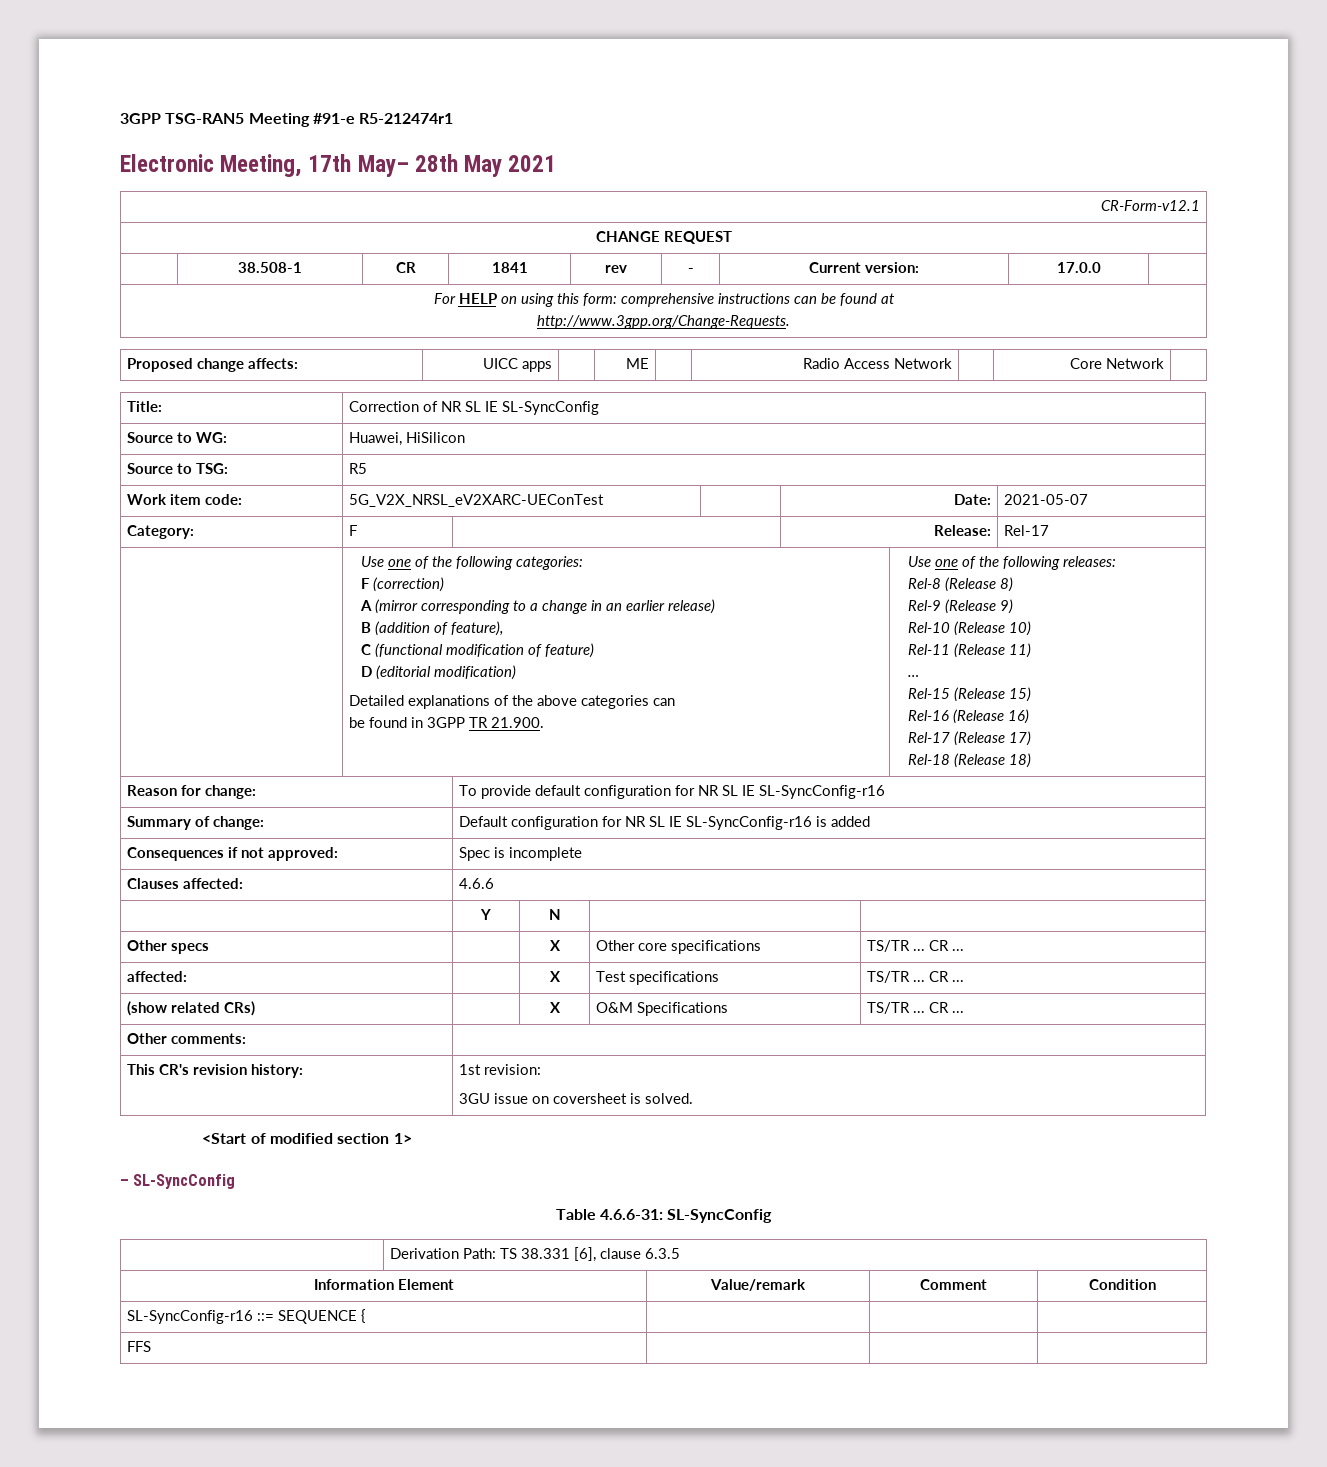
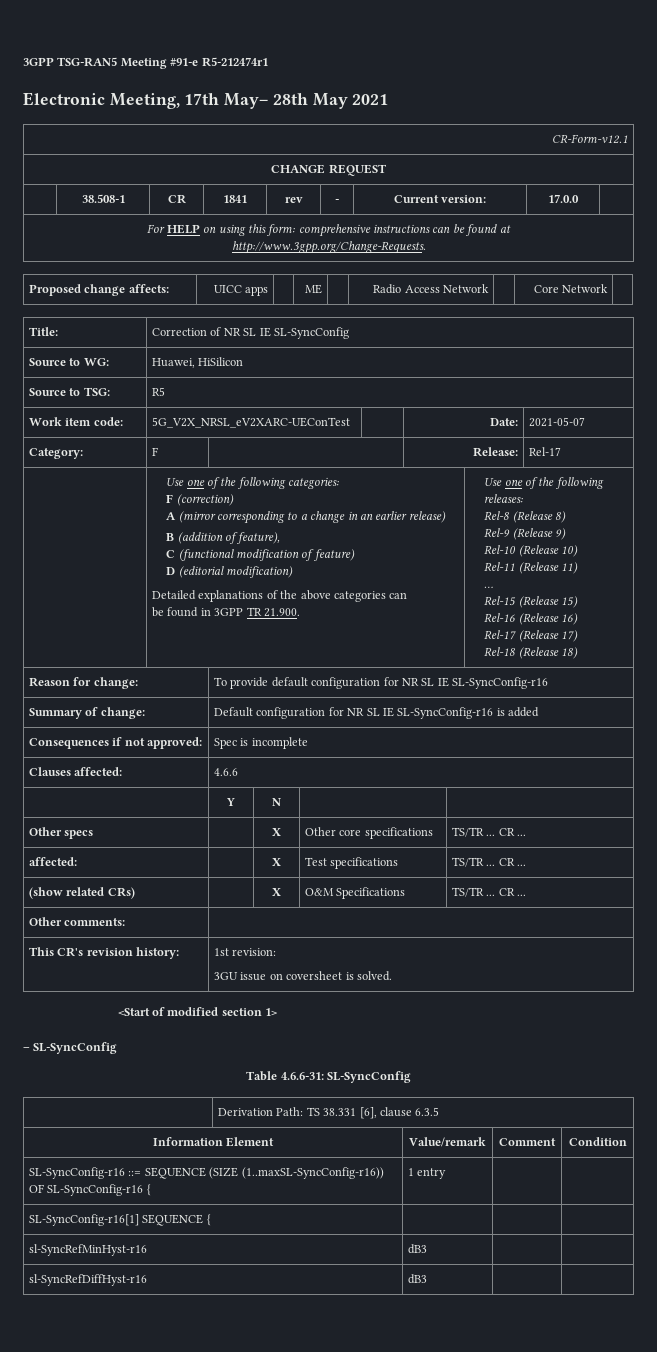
[361,1309,367,1323] [127,1341,152,1352] { | | | // FFS | -> [209,1167,384,1179] [29,1184,151,1196] [408,1168,447,1179] [29,1214,211,1226] [29,1244,148,1256] [408,1244,428,1254] [29,1274,148,1286] [408,1274,428,1284] (SIZE (1..maxSL-SyncConfig-r16)) OF SL-SyncConfig-r16 { | 1 entry | | // SL-SyncConfig-r16[1] SEQUENCE { | | | // sl-SyncRefMinHyst-r16 | dB3 | | // sl-SyncRefDiffHyst-r16 | dB3

